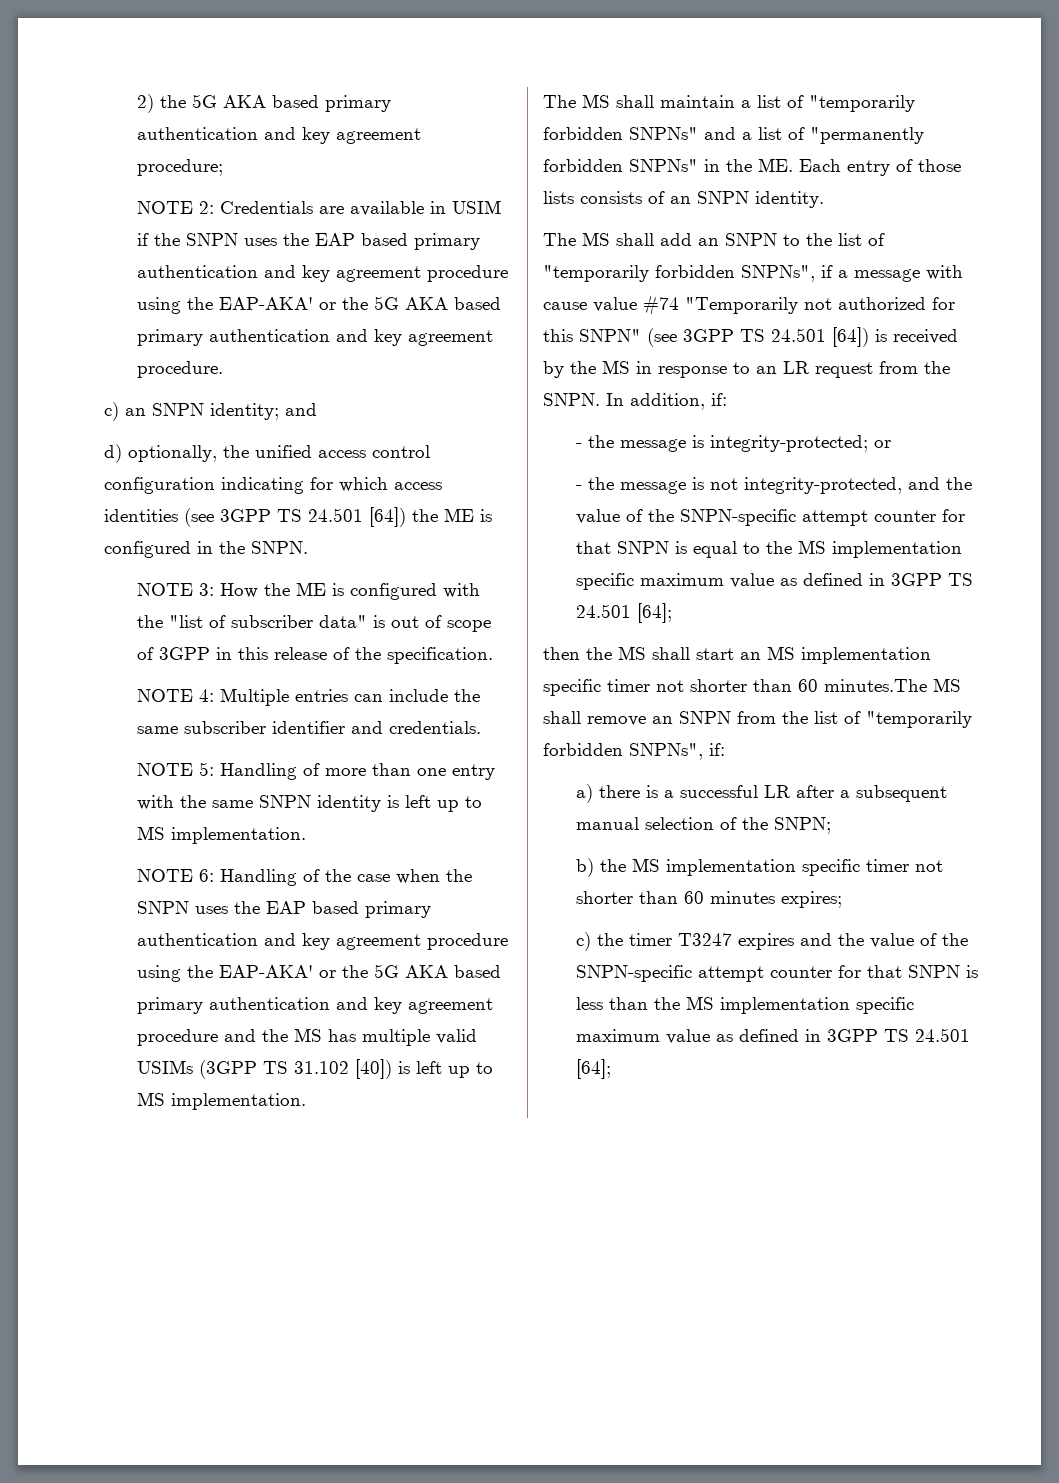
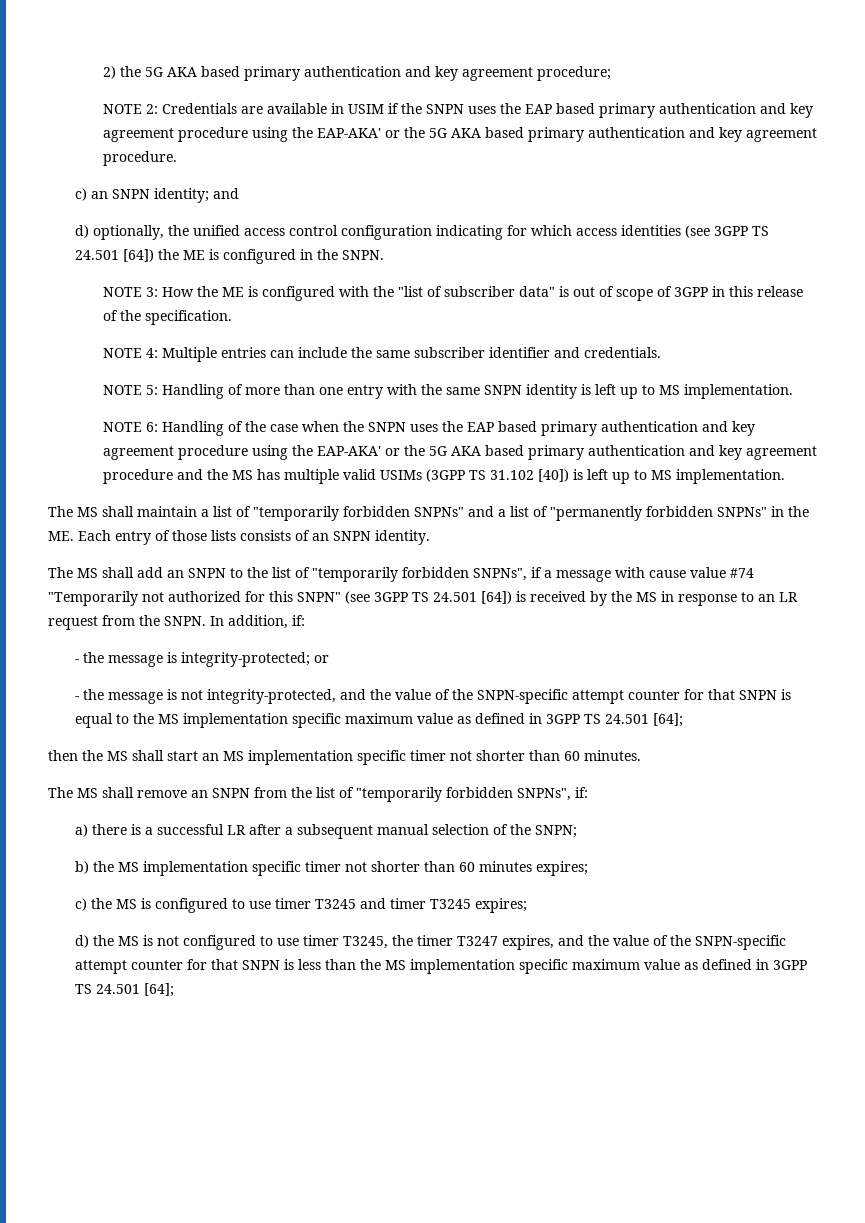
[824,679,927,692] minutes.The -> [584,750,641,761] [48,787,73,798] minutes. // The
(623, 939) none -> [116,898,528,913] [75,935,414,950] MS is configured to use timer T3245 and timer T3245 expires; // d) the MS is not configured to use timer T3245, the
[737,933,794,950] expires -> [502,935,555,950] expires,

